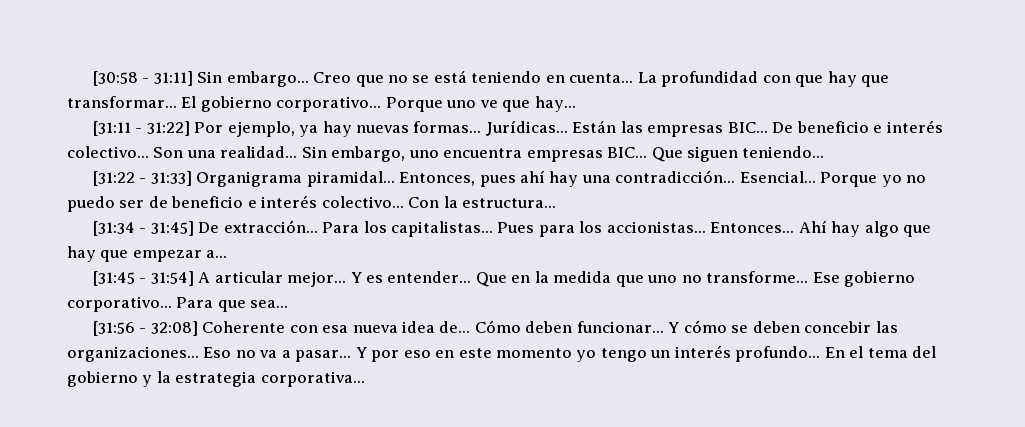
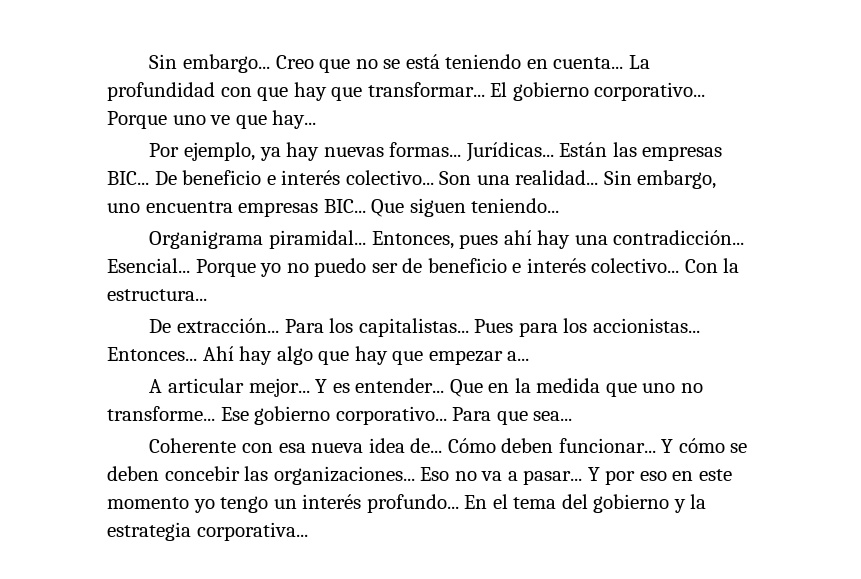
[92,71,193,86] [30:58 - 31:11] -> (149, 61) none
[92,121,190,136] [31:11 - 31:22] -> (317, 119) none
[92,171,192,186] [31:22 - 31:33] -> (560, 205) none
[92,221,194,236] [31:34 - 31:45] -> (207, 295) none
[92,271,194,286] [31:45 - 31:54] -> (530, 356) none
[92,321,198,336] [31:56 - 32:08] -> (573, 416) none

